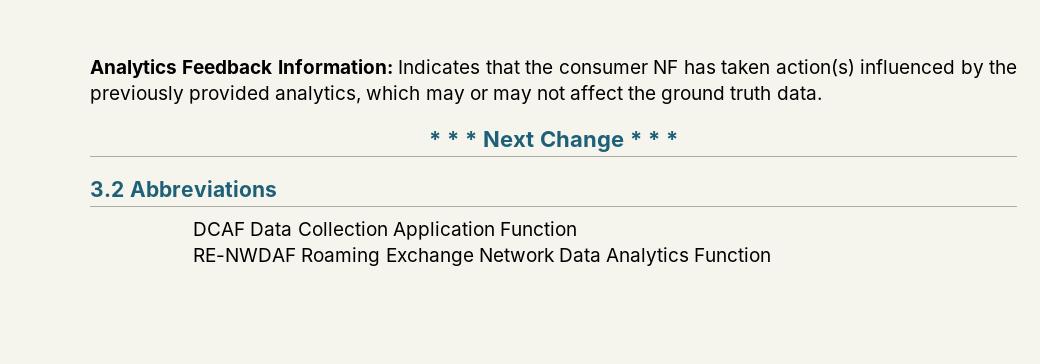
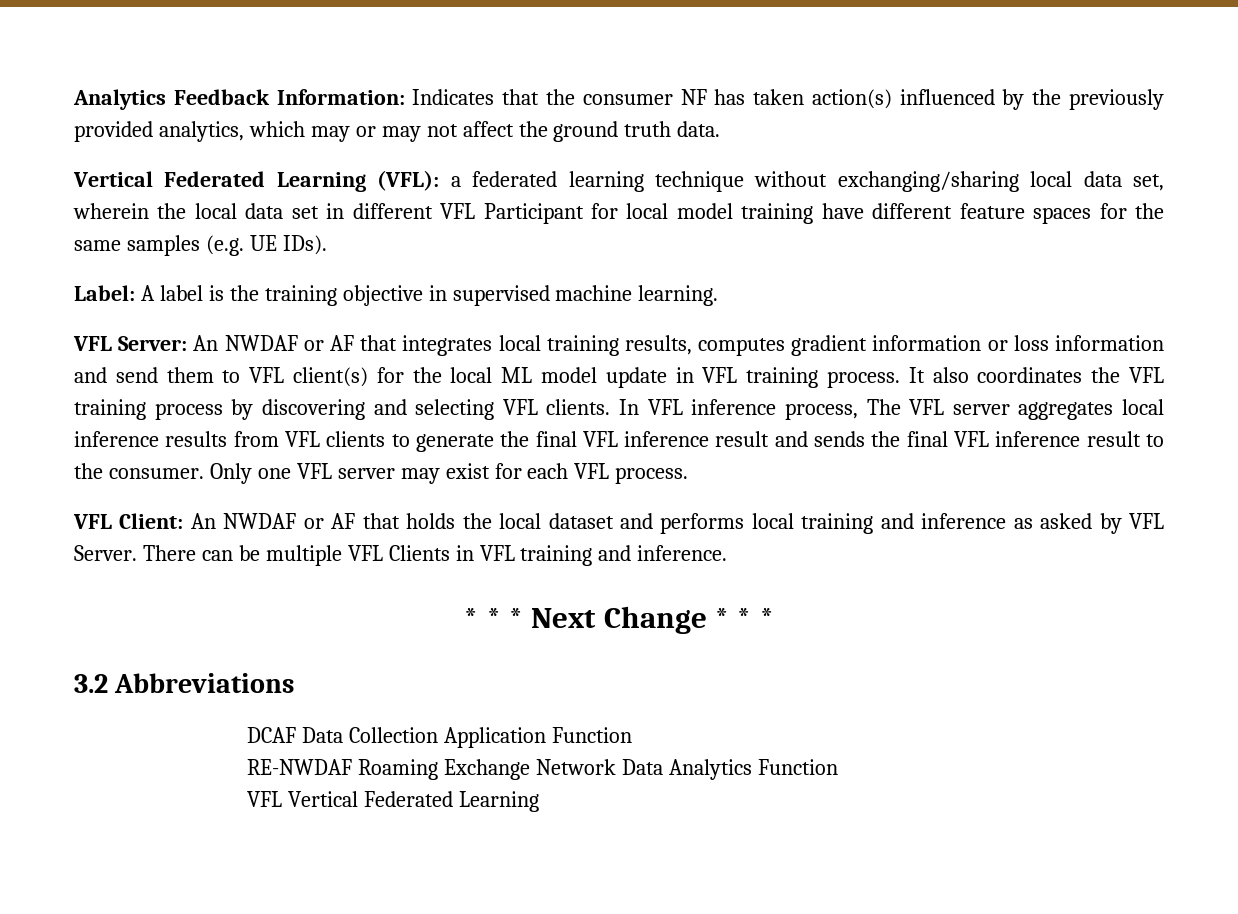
(822, 93) none -> [73,170,1164,192] [73,203,1164,224] [74,235,327,256] [74,285,719,306] [73,335,1164,356] [74,367,1164,388] [74,399,1164,420] [74,431,1164,452] [74,463,689,484] [73,513,1165,534] [74,545,728,566] // Vertical Federated Learning (VFL): a federated learning technique without exchanging/sharing local data set, wherein the local data set in different VFL Participant for local model training have different feature spaces for the same samples (e.g. UE IDs). // Label: A label is the training objective in supervised machine learning. // VFL Server: An NWDAF or AF that integrates local training results, computes gradient information or loss information and send them to VFL client(s) for the local ML model update in VFL training process. It also coordinates the VFL training process by discovering and selecting VFL clients. In VFL inference process, The VFL server aggregates local inference results from VFL clients to generate the final VFL inference result and sends the final VFL inference result to the consumer. Only one VFL server may exist for each VFL process. // VFL Client: An NWDAF or AF that holds the local dataset and performs local training and inference as asked by VFL Server. There can be multiple VFL Clients in VFL training and inference.
(772, 254) none -> [246,791,539,812] // VFL Vertical Federated Learning

